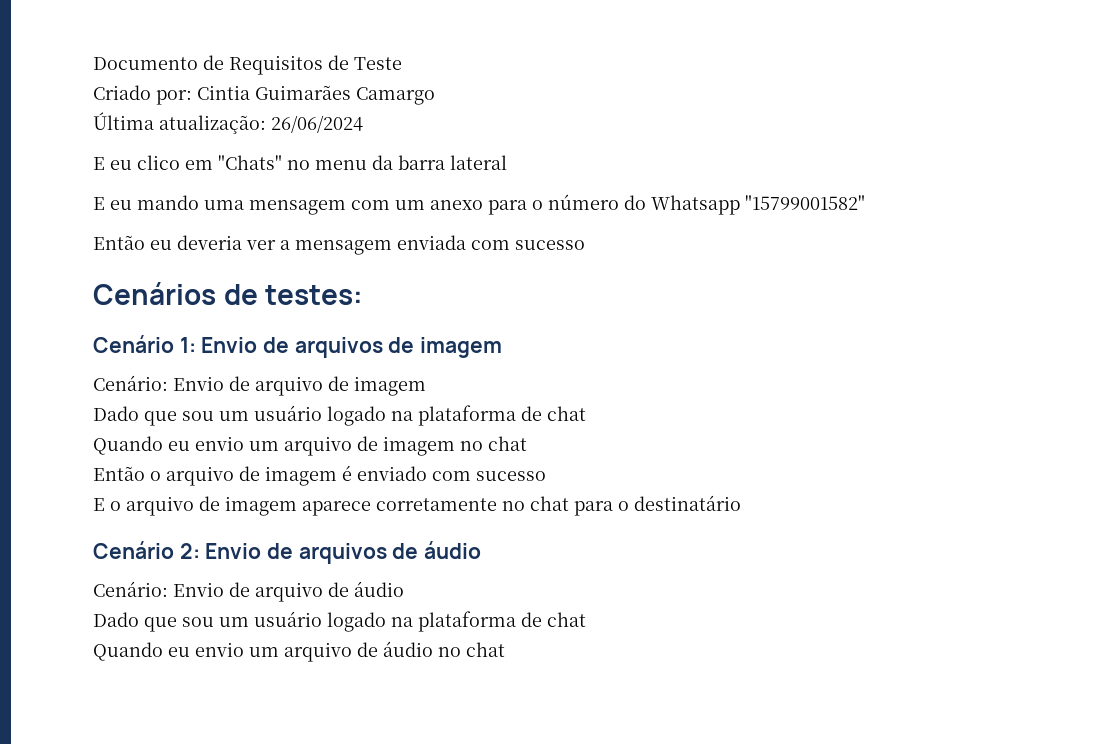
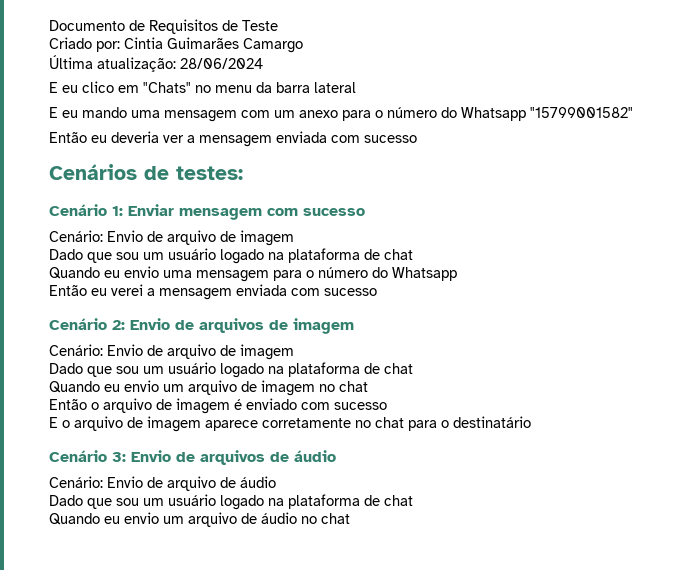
[271,115,363,133] 26/06/2024 -> [180,58,263,69] 28/06/2024
(196, 345) none -> [128,204,365,220] [49,230,294,246] [49,248,413,264] [49,266,457,282] [49,284,377,300] [49,318,125,330] Enviar mensagem com sucesso // Cenário: Envio de arquivo de imagem // Dado que sou um usuário logado na plataforma de chat // Quando eu envio uma mensagem para o número do Whatsapp // Então eu verei a mensagem enviada com sucesso // Cenário 2:
[179,543,200,559] 2: -> [112,452,126,462] 3:

